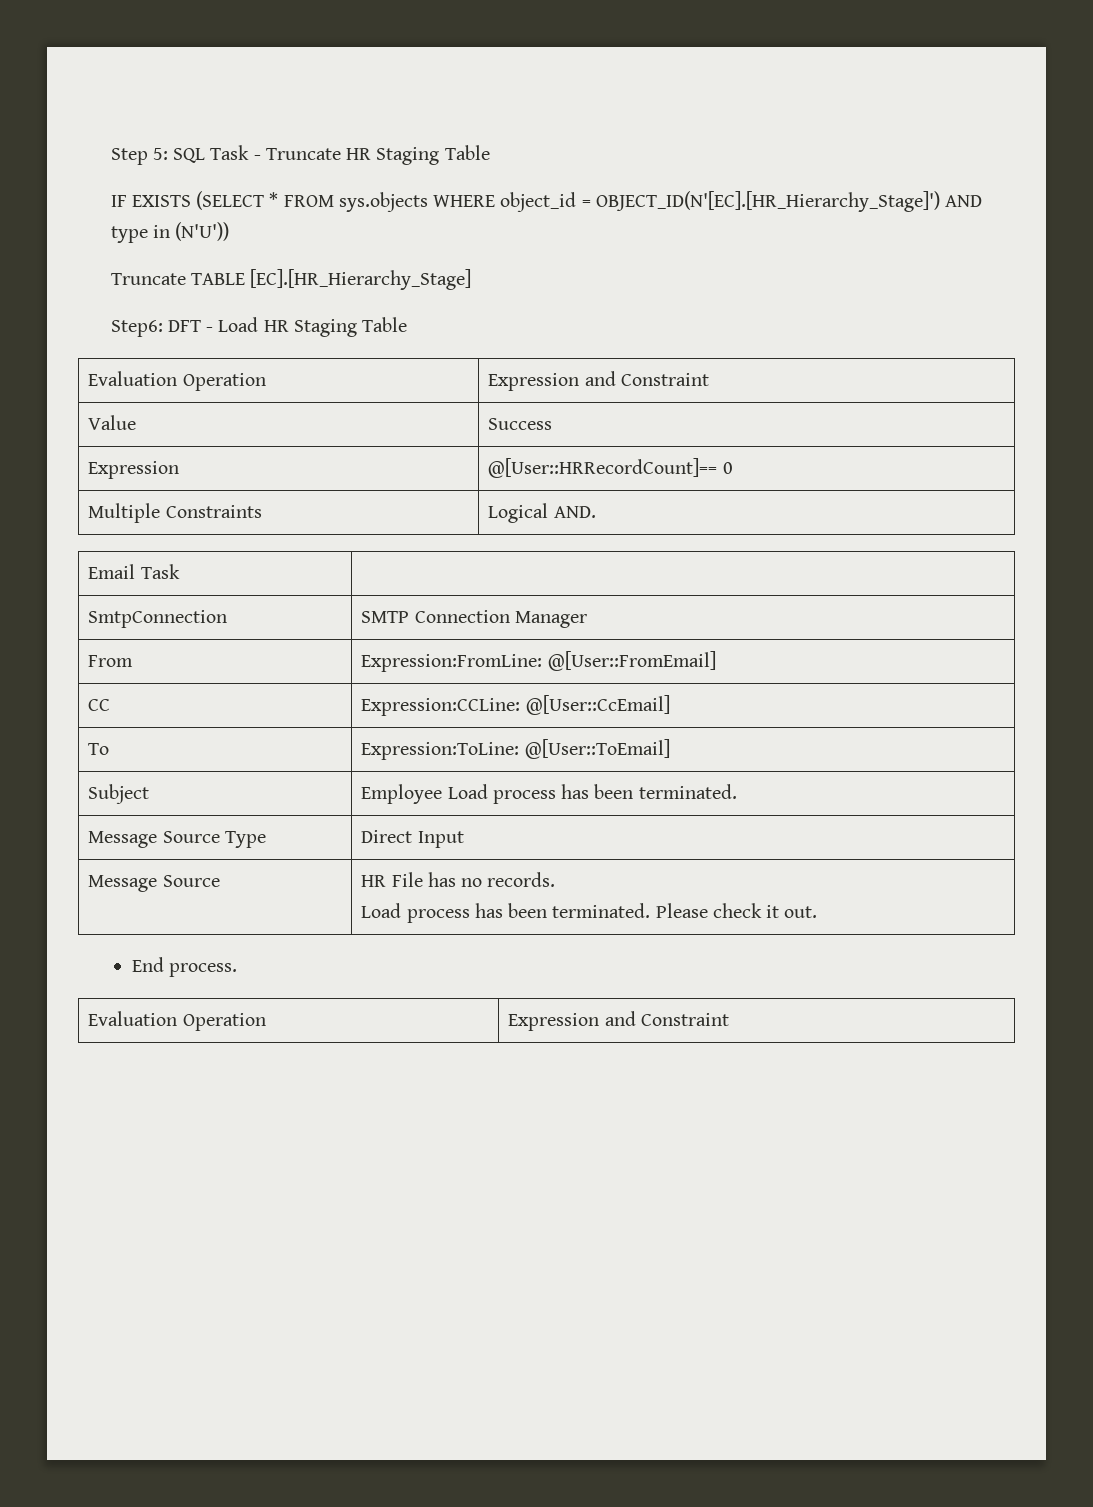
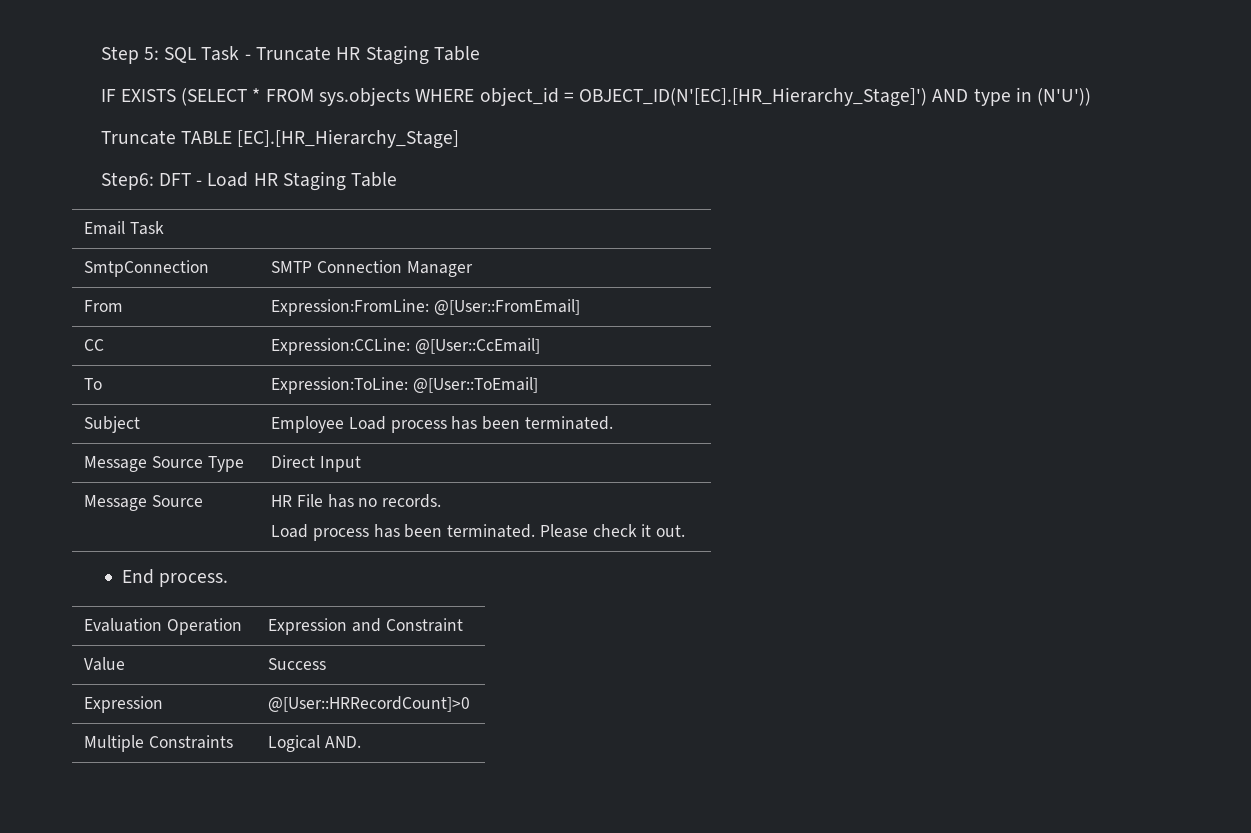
[88,371,266,391] [488,371,709,391] [88,415,137,430] [488,418,553,430] [88,461,180,479] [488,458,733,478] [88,503,262,523] [488,503,596,523] // Evaluation Operation | Expression and Constraint // Value | Success // Expression | @[User::HRRecordCount]== 0 // Multiple Constraints | Logical AND. -> (398, 179) none
(729, 1019) none -> [84,657,126,671] [268,658,327,670] [84,696,164,713] [268,696,471,712] [84,735,234,752] [268,735,362,752] // Value | Success // Expression | @[User::HRRecordCount]>0 // Multiple Constraints | Logical AND.

